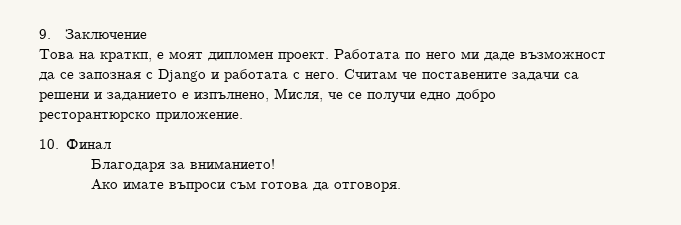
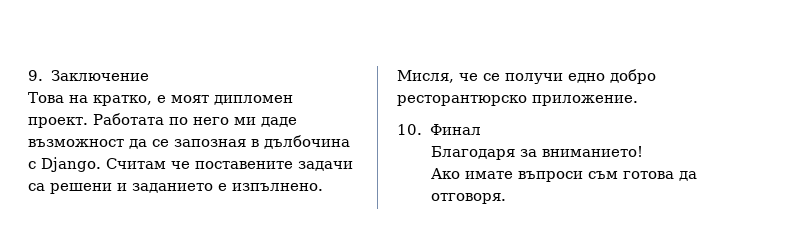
[100,52,152,62] краткп, -> [93,95,152,106] кратко,
[146,69,339,82] с Django и работата с него. -> [251,135,350,149] [28,157,101,172] в дълбочина с Django.
[194,92,269,102] изпълнено, -> [232,183,323,191] изпълнено.

